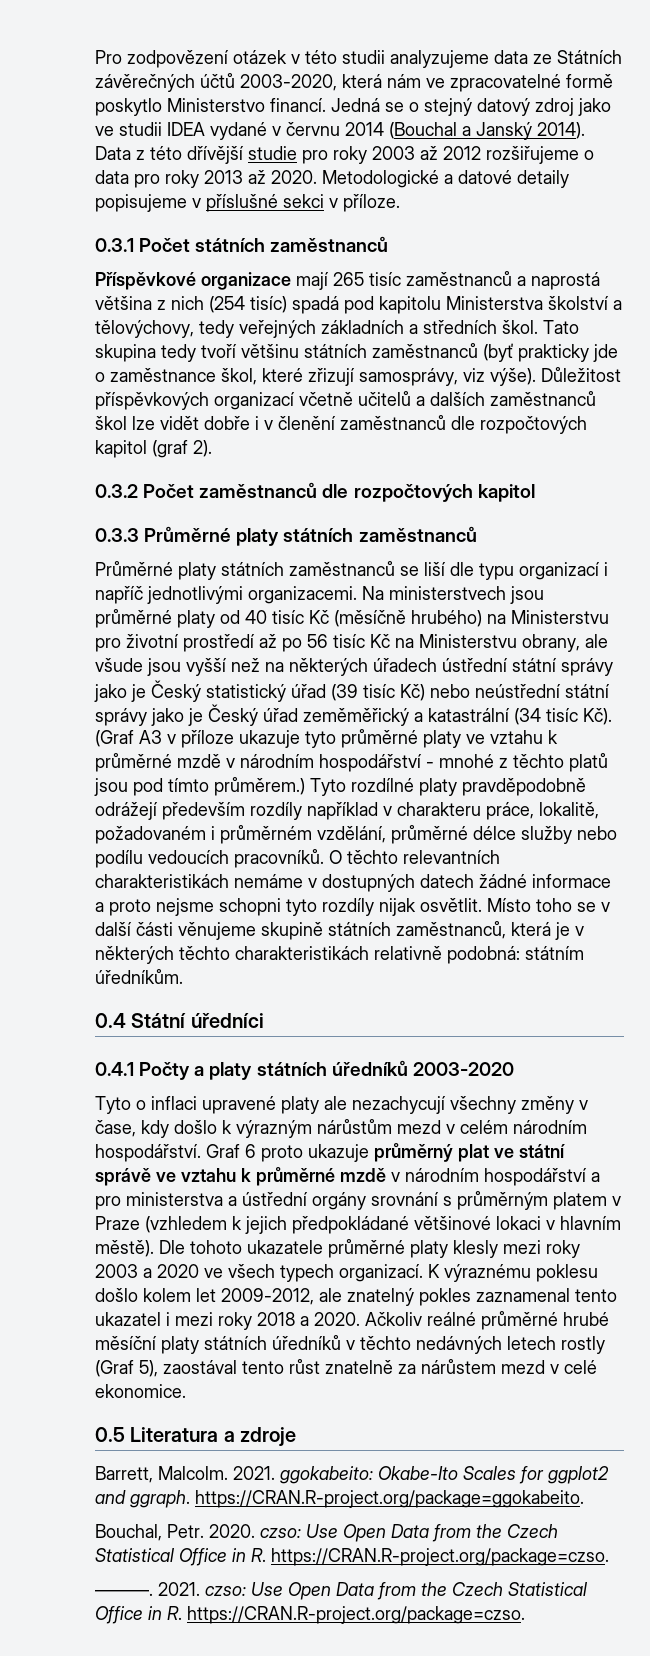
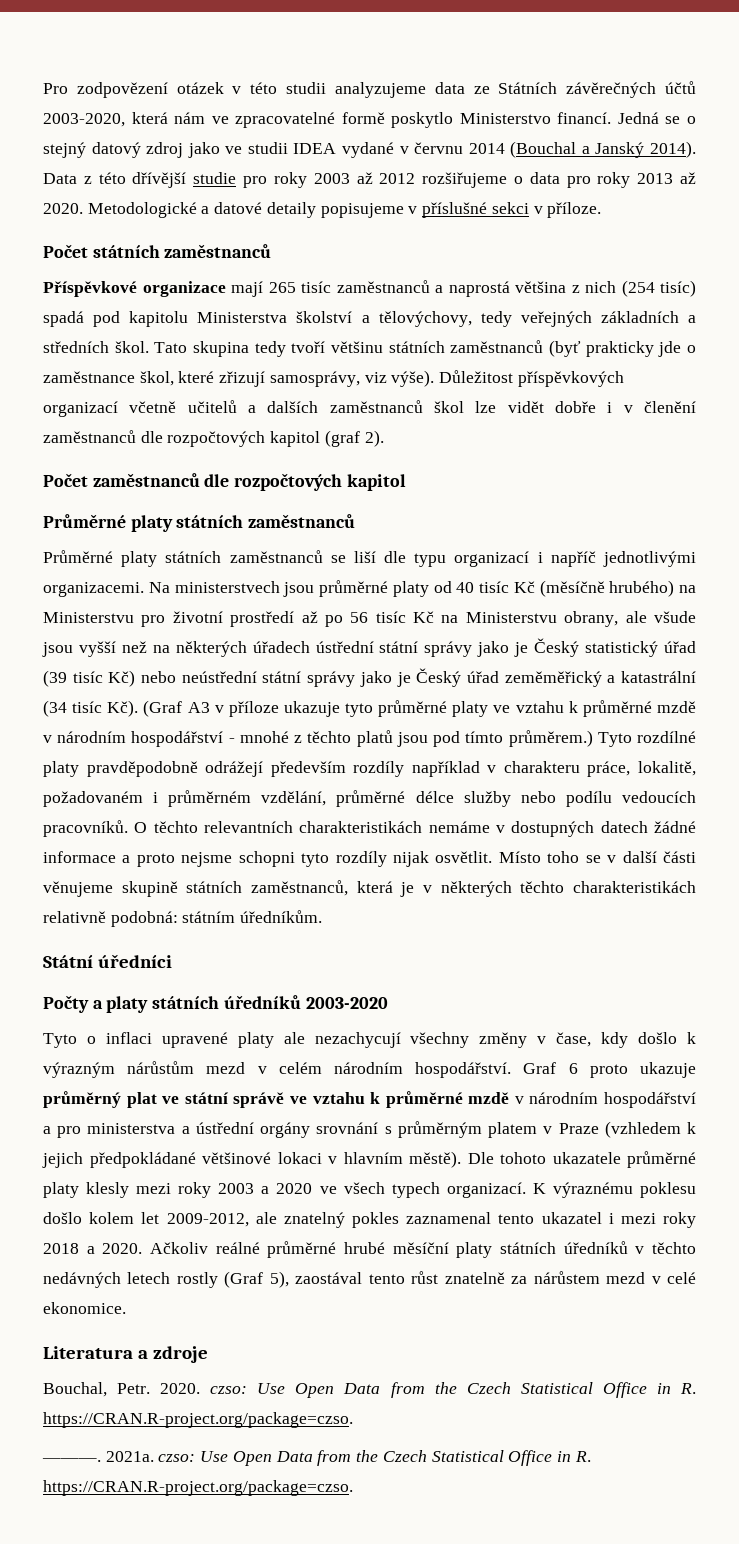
[95,238,134,252] 0.3.1 -> (602, 210) none
[95,484,138,498] 0.3.2 -> (384, 438) none
[95,528,139,542] 0.3.3 -> (406, 482) none
[95,1013,126,1028] 0.4 -> (323, 916) none
[95,1062,134,1076] 0.4.1 -> (172, 961) none
[95,1427,125,1442] 0.5 -> (126, 1308) none
[95,1466,609,1484] [95,1490,584,1508] // Barrett, Malcolm. 2021. ggokabeito: Okabe-Ito Scales for ggplot2 and ggraph. https://CRAN.R-project.org/package=ggokabeito. -> (208, 1354) none
[158,1582,200,1596] 2021. -> [105,1451,154,1462] 2021a.

